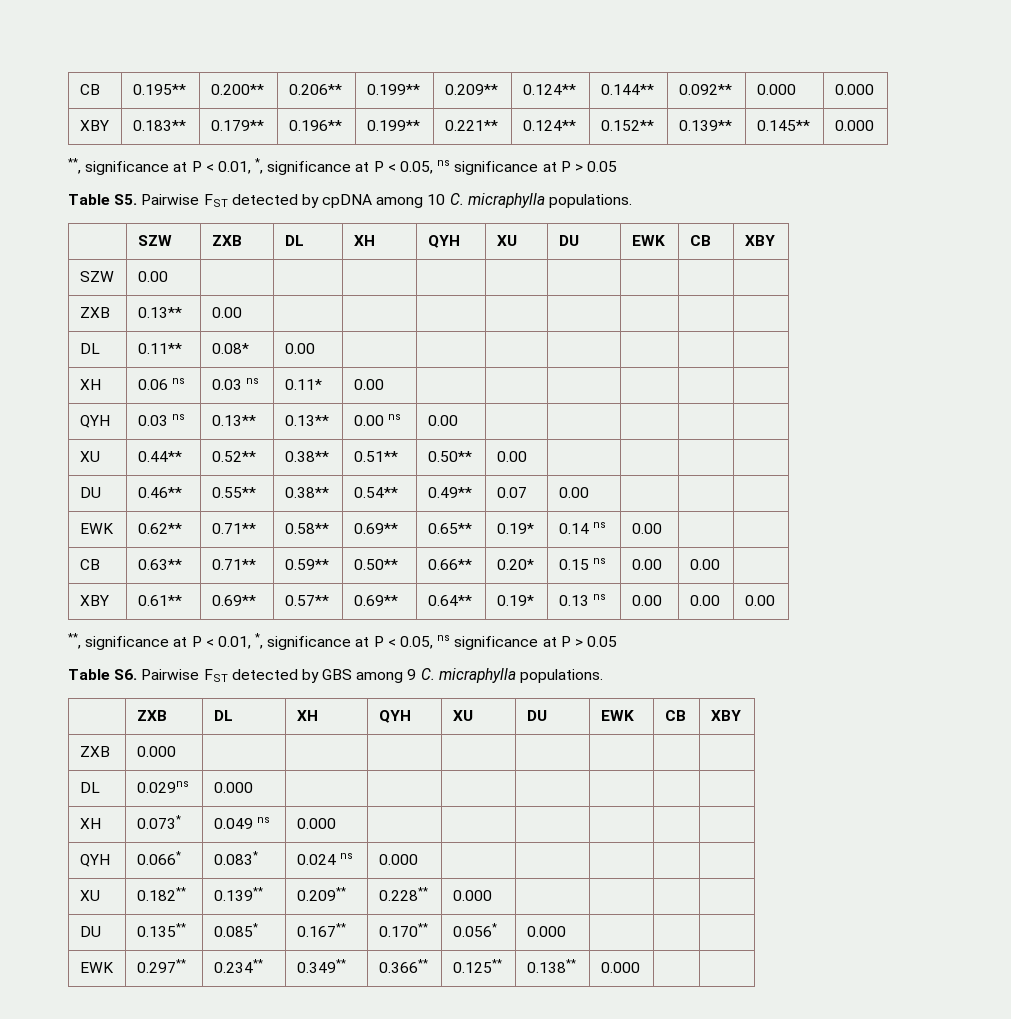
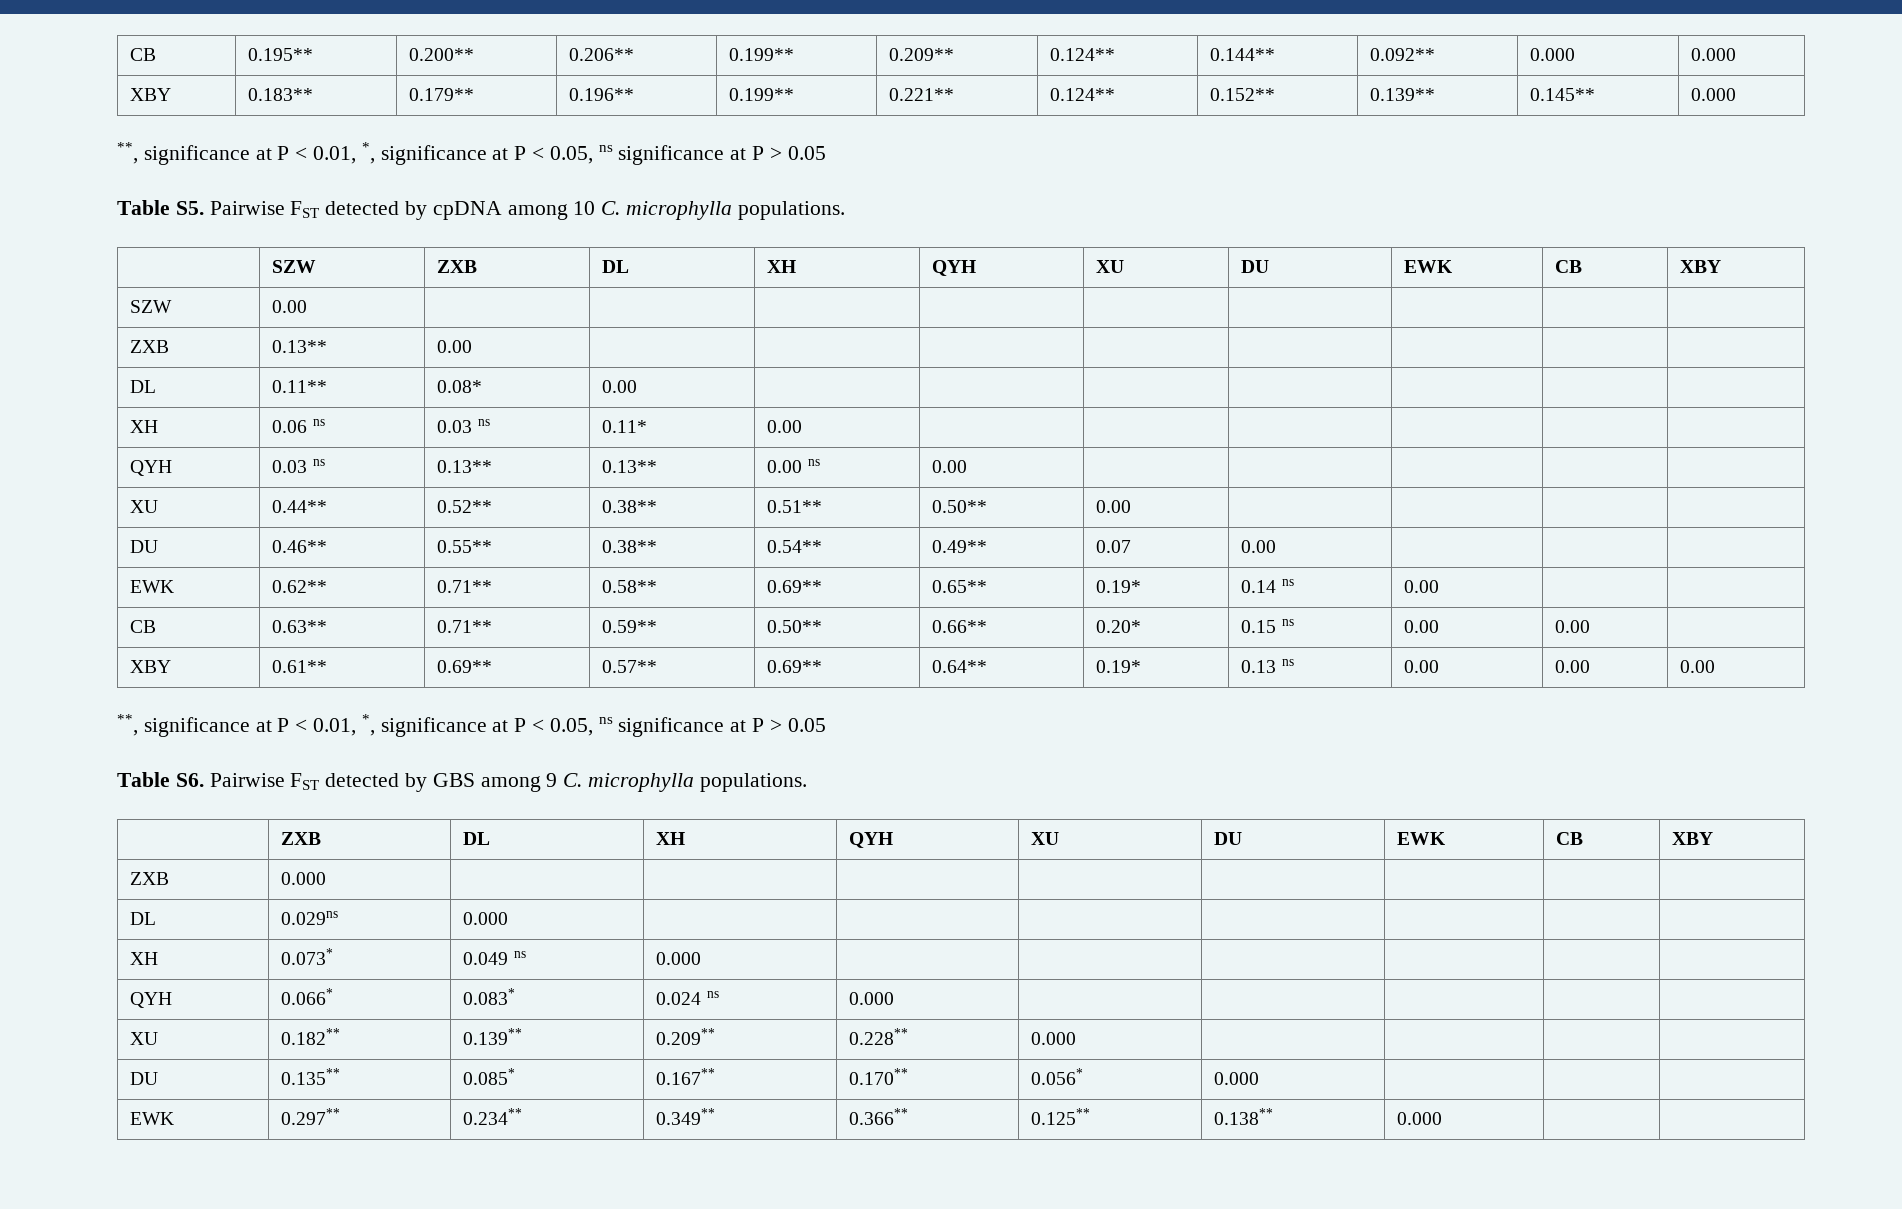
[467,193,545,208] micraphylla -> [626,201,733,220] microphylla
[438,668,516,683] micraphylla -> [588,773,695,792] microphylla

